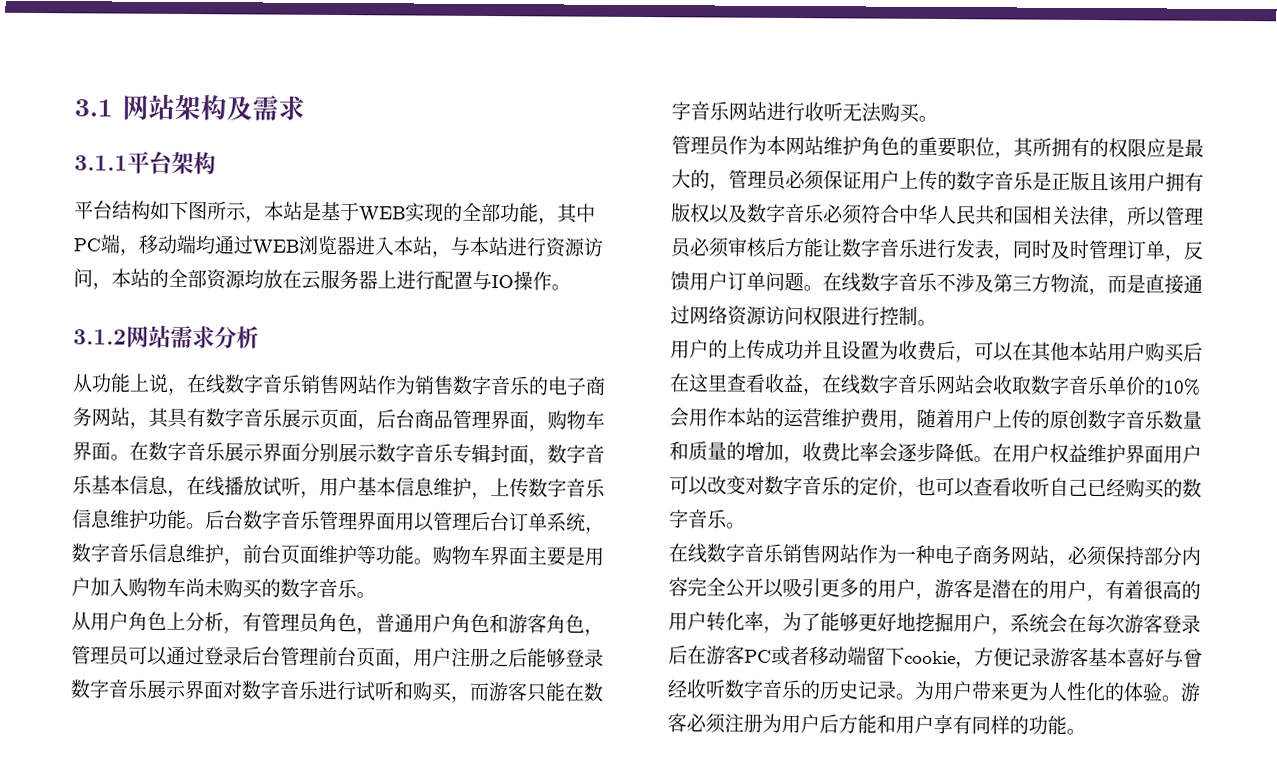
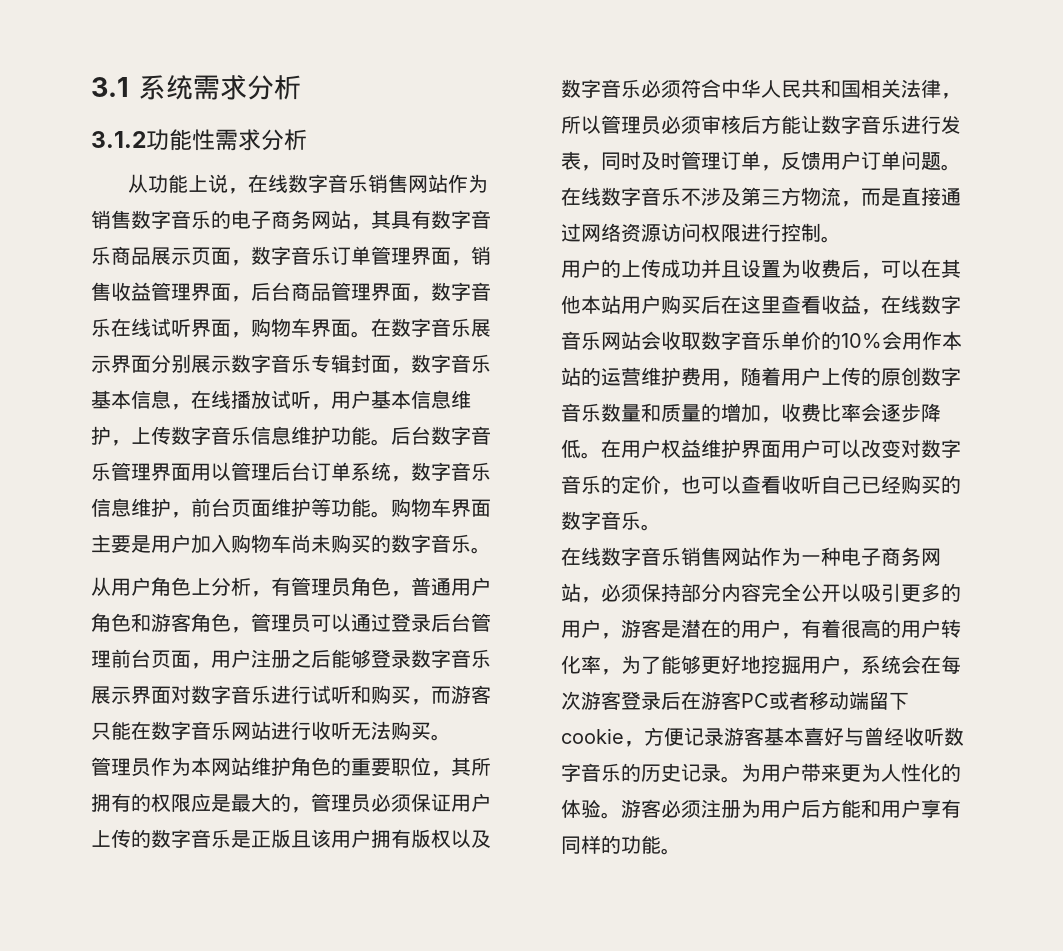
[121,93,305,121] [74,151,216,175] [74,200,596,225] [73,234,603,258] [73,268,571,291] [73,325,171,348] 网站架构及需求 // 3.1.1平台架构 // 平台结构如下图所示，本站是基于WEB实现的全部功能，其中PC端，移动端均通过WEB浏览器进入本站，与本站进行资源访问，本站的全部资源均放在云服务器上进行配置与IO操作。 // 3.1.2网站 -> [139,74,301,100] [91,129,215,151] 系统需求分析 // 3.1.2功能性
(283, 418) none -> [111,246,151,265] 商品
(377, 427) none -> [251,246,491,266] [91,282,251,302] 数字音乐订单管理界面，销售收益管理界面，
(548, 428) none -> [431,282,491,301] [91,318,251,338] 数字音乐在线试听界面，

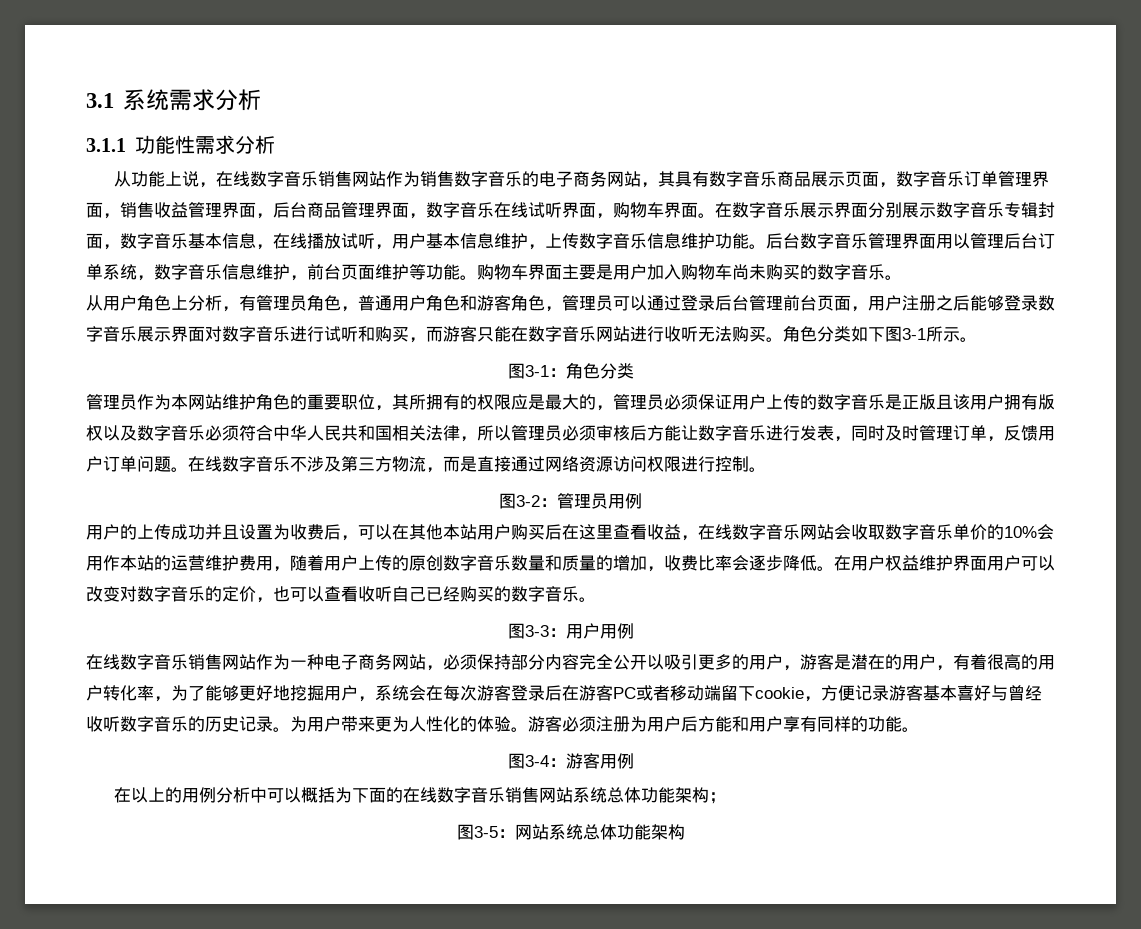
[91,131,146,148] 3.1.2 -> [86,138,126,152] 3.1.1
(451, 737) none -> [783,325,977,342] [507,362,634,379] 角色分类如下图3-1所示。 // 图3-1：角色分类
(841, 239) none -> [499,493,642,509] // 图3-2：管理员用例
(661, 527) none -> [507,623,634,639] // 图3-3：用户用例
(681, 851) none -> [507,753,634,769] [113,787,726,804] [456,824,685,840] // 图3-4：游客用例 // 在以上的用例分析中可以概括为下面的在线数字音乐销售网站系统总体功能架构； // 图3-5：网站系统总体功能架构

